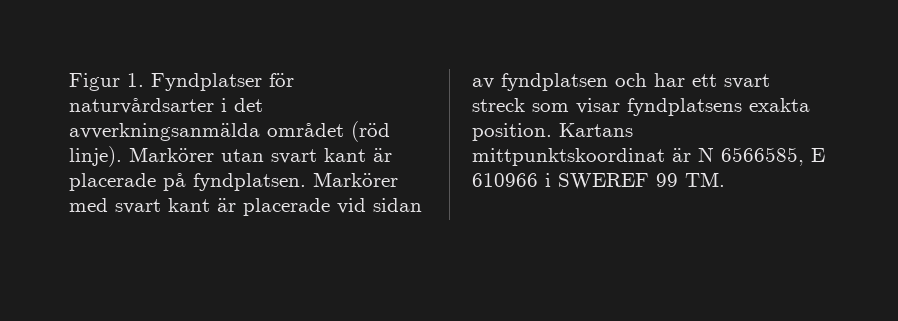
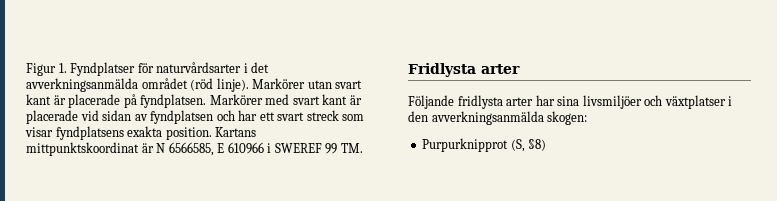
(725, 179) none -> [408,63,520,77] [408,95,733,109] [408,111,588,125] [422,138,547,152] // Fridlysta arter // Följande fridlysta arter har sina livsmiljöer och växtplatser i den avverkningsanmälda skogen: // Purpurknipprot (S, §8)

